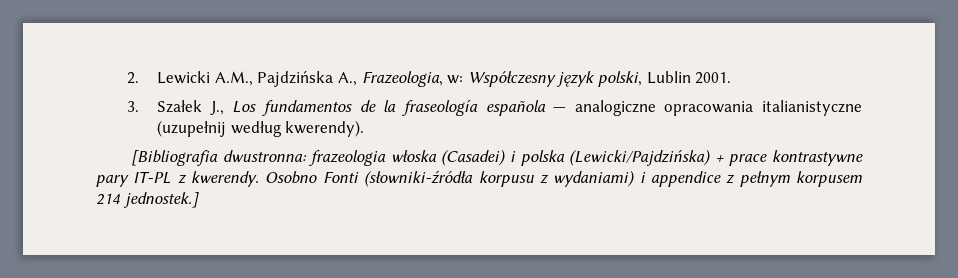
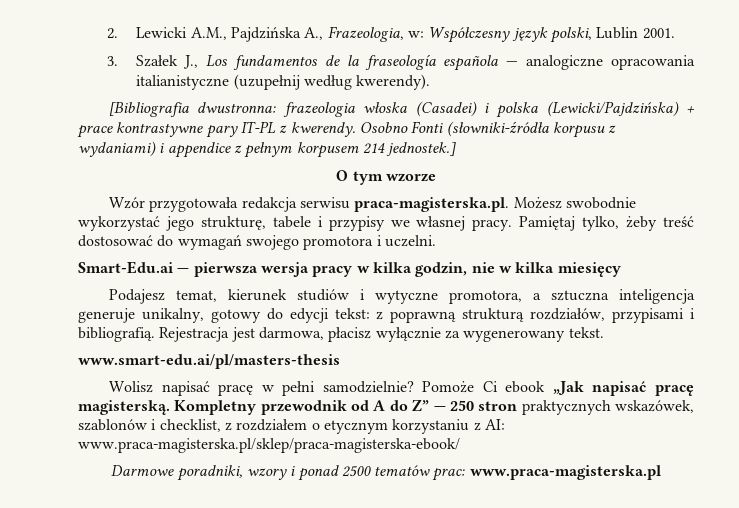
(199, 200) none -> [336,170,436,185] [108,197,636,212] [78,216,694,231] [78,235,436,250] [78,261,621,277] [108,289,695,304] [78,308,695,323] [78,327,604,342] [78,354,340,369] [108,381,695,396] [78,399,695,415] [78,419,505,434] [78,438,460,453] [111,465,661,481] // O tym wzorze // Wzór przygotowała redakcja serwisu praca-magisterska.pl. Możesz swobodnie wykorzystać jego strukturę, tabele i przypisy we własnej pracy. Pamiętaj tylko, żeby treść dostosować do wymagań swojego promotora i uczelni. // Smart-Edu.ai — pierwsza wersja pracy w kilka godzin, nie w kilka miesięcy // Podajesz temat, kierunek studiów i wytyczne promotora, a sztuczna inteligencja generuje unikalny, gotowy do edycji tekst: z poprawną strukturą rozdziałów, przypisami i bibliografią. Rejestracja jest darmowa, płacisz wyłącznie za wygenerowany tekst. // www.smart-edu.ai/pl/masters-thesis // Wolisz napisać pracę w pełni samodzielnie? Pomoże Ci ebook „Jak napisać pracę magisterską. Kompletny przewodnik od A do Z” — 250 stron praktycznych wskazówek, szablonów i checklist, z rozdziałem o etycznym korzystaniu z AI: www.praca-magisterska.pl/sklep/praca-magisterska-ebook/ // Darmowe poradniki, wzory i ponad 2500 tematów prac: www.praca-magisterska.pl

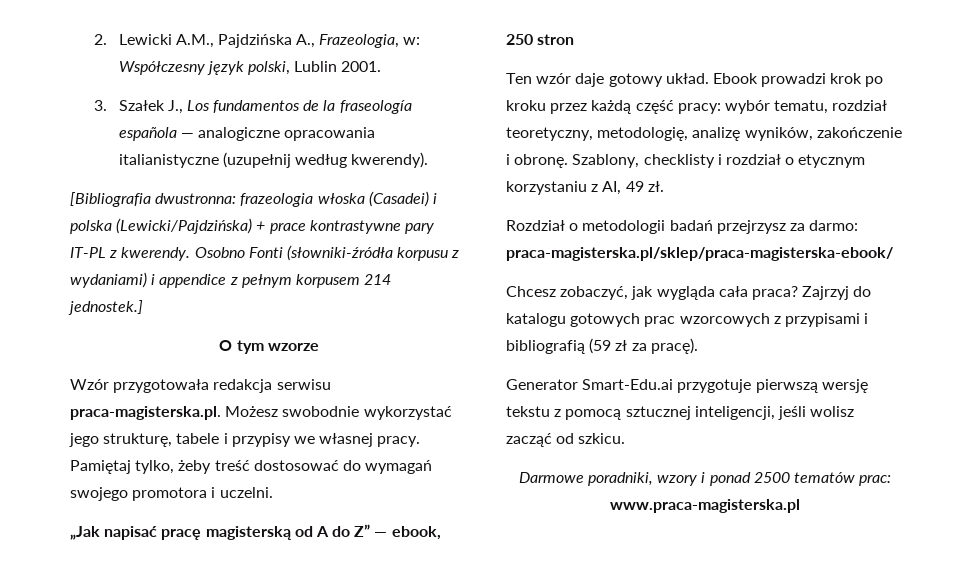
[78,261,621,277] [108,289,695,304] [78,308,695,323] [78,327,604,342] [78,354,340,369] [108,381,695,396] [78,400,347,415] Smart-Edu.ai — pierwsza wersja pracy w kilka godzin, nie w kilka miesięcy // Podajesz temat, kierunek studiów i wytyczne promotora, a sztuczna inteligencja generuje unikalny, gotowy do edycji tekst: z poprawną strukturą rozdziałów, przypisami i bibliografią. Rejestracja jest darmowa, płacisz wyłącznie za wygenerowany tekst. // www.smart-edu.ai/pl/masters-thesis // Wolisz napisać pracę w pełni samodzielnie? Pomoże Ci ebook „Jak napisać pracę magisterską. Kompletny przewodnik -> [70,526,292,540] „Jak napisać pracę magisterską
(446, 408) none -> [391,526,441,540] ebook,
[521,400,695,415] [78,419,505,434] [78,438,460,453] praktycznych wskazówek, szablonów i checklist, z rozdziałem o etycznym korzystaniu z AI: www.praca-magisterska.pl/sklep/praca-magisterska-ebook/ -> [506,73,884,87] [506,100,888,114] [506,127,902,141] [506,154,866,168] [506,181,664,195] [506,220,859,234] [506,247,893,261] [506,286,872,300] [506,313,869,327] [506,338,698,354] [506,379,868,393] [506,406,855,420] [506,433,626,447] // Ten wzór daje gotowy układ. Ebook prowadzi krok po kroku przez każdą część pracy: wybór tematu, rozdział teoretyczny, metodologię, analizę wyników, zakończenie i obronę. Szablony, checklisty i rozdział o etycznym korzystaniu z AI, 49 zł. // Rozdział o metodologii badań przejrzysz za darmo: praca-magisterska.pl/sklep/praca-magisterska-ebook/ // Chcesz zobaczyć, jak wygląda cała praca? Zajrzyj do katalogu gotowych prac wzorcowych z przypisami i bibliografią (59 zł za pracę). // Generator Smart-Edu.ai przygotuje pierwszą wersję tekstu z pomocą sztucznej inteligencji, jeśli wolisz zacząć od szkicu.

